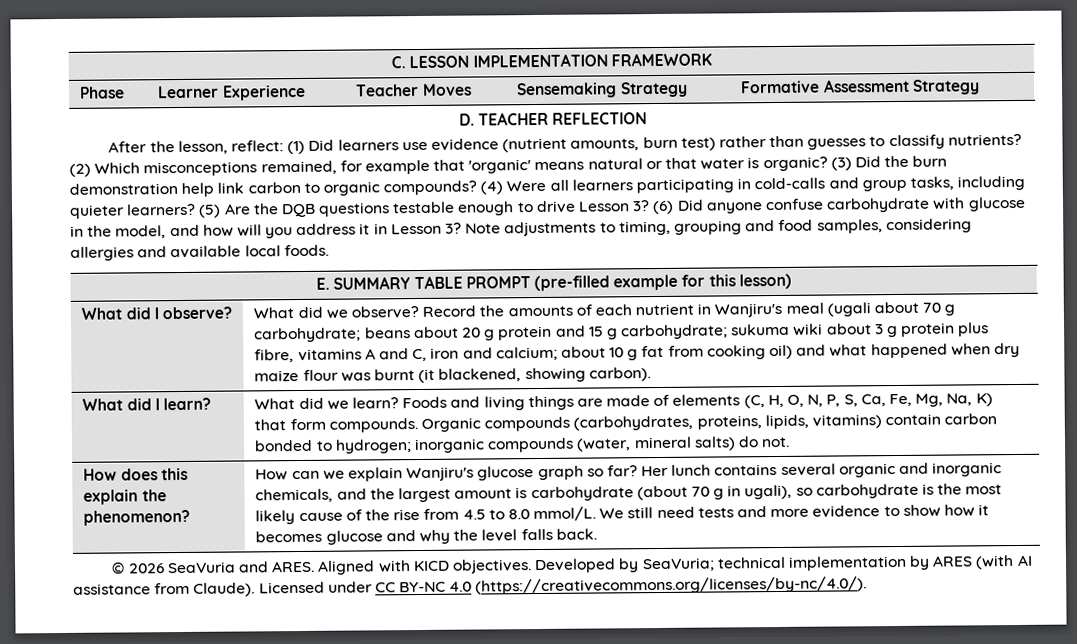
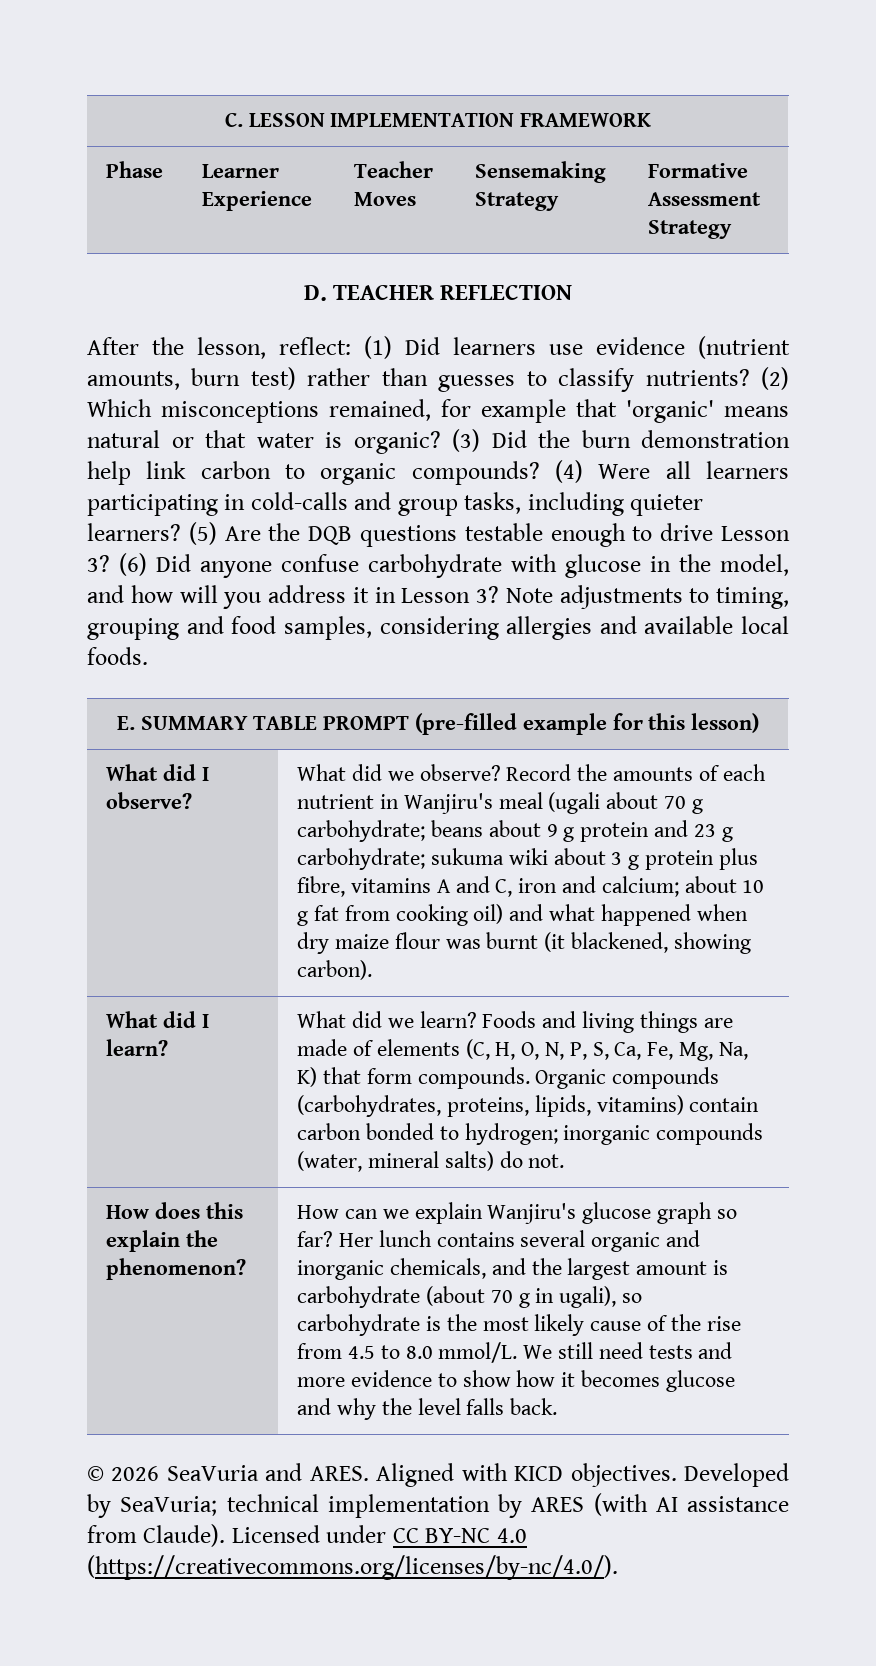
[462,327,482,338] 20 -> [546,824,558,837] 9
[588,326,604,337] 15 -> [693,824,716,837] 23

